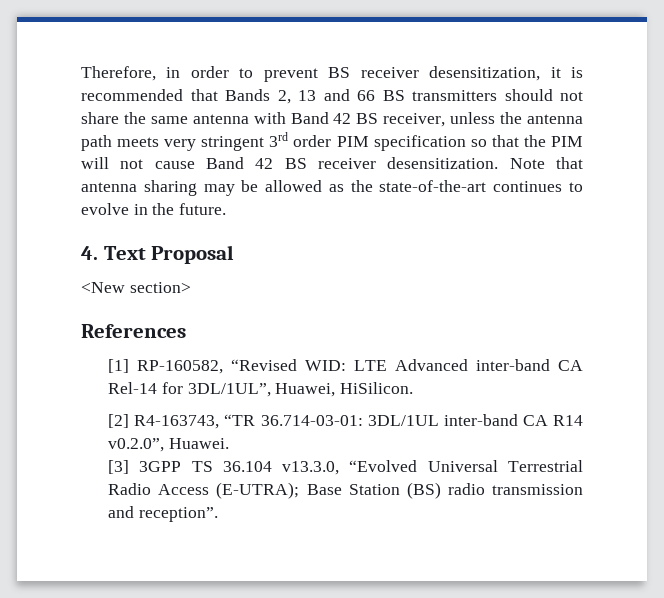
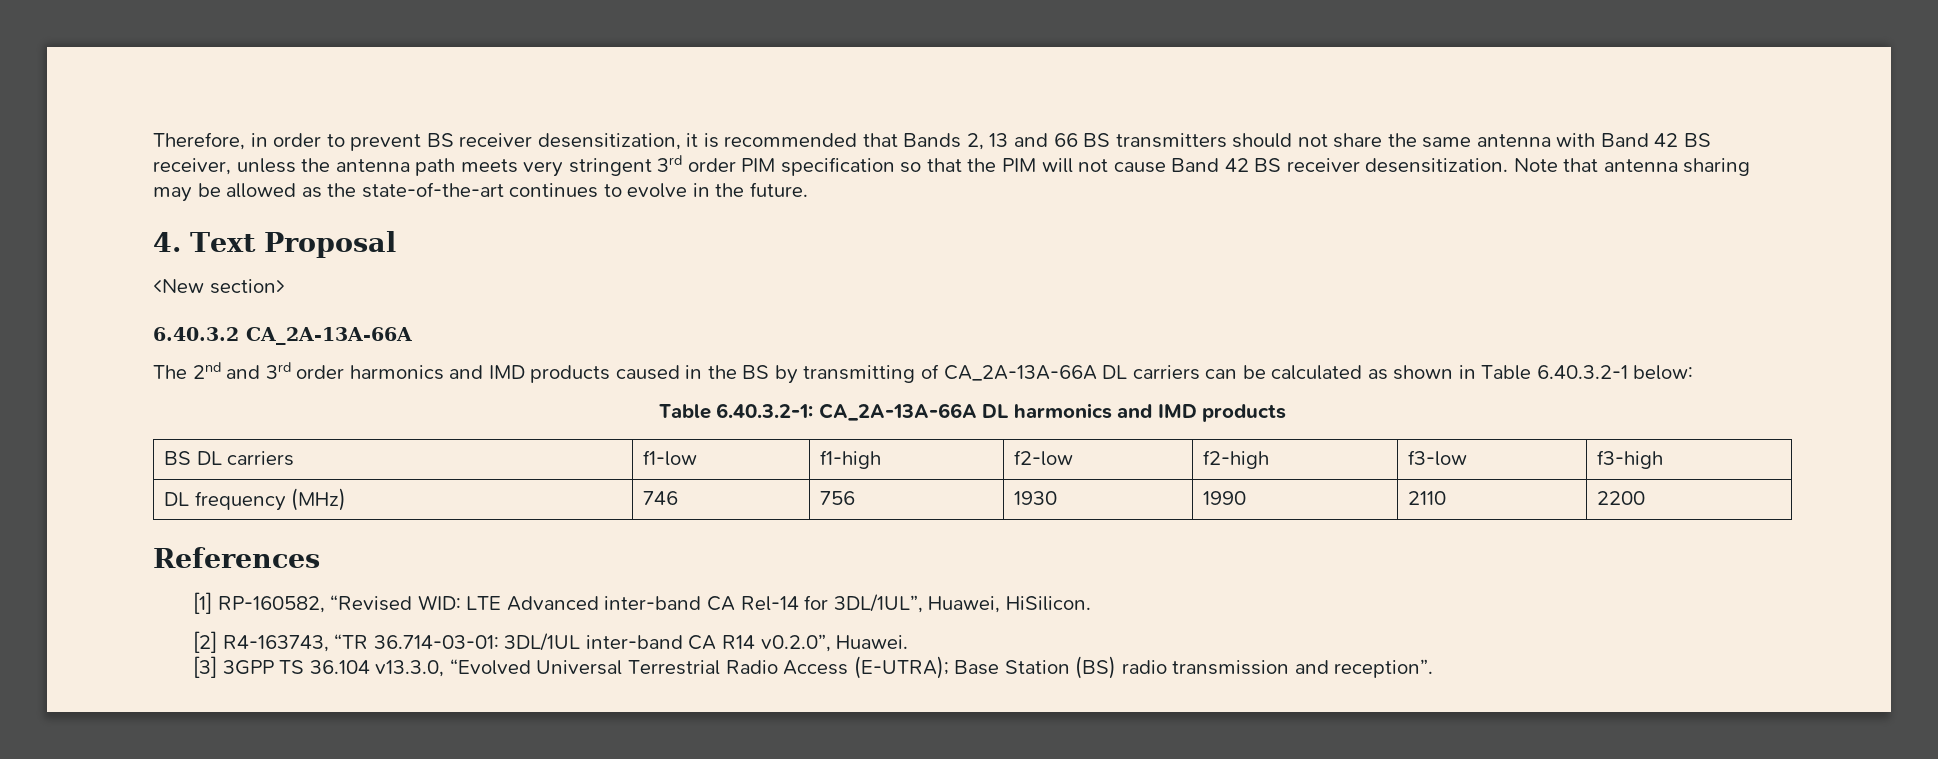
(191, 287) none -> [153,327,412,345] [153,362,1694,384] [658,403,1287,422] [164,451,295,466] [643,450,698,466] [820,450,882,469] [1014,450,1074,466] [1203,450,1270,469] [1408,450,1468,466] [1597,450,1664,469] [164,488,347,511] [643,491,679,505] [820,491,856,505] [1014,491,1058,505] [1203,491,1247,505] [1408,491,1447,505] [1597,491,1646,505] // 6.40.3.2 CA_2A-13A-66A // The 2nd and 3rd order harmonics and IMD products caused in the BS by transmitting of CA_2A-13A-66A DL carriers can be calculated as shown in Table 6.40.3.2-1 below: // Table 6.40.3.2-1: CA_2A-13A-66A DL harmonics and IMD products // BS DL carriers | f1-low | f1-high | f2-low | f2-high | f3-low | f3-high // DL frequency (MHz) | 746 | 756 | 1930 | 1990 | 2110 | 2200

